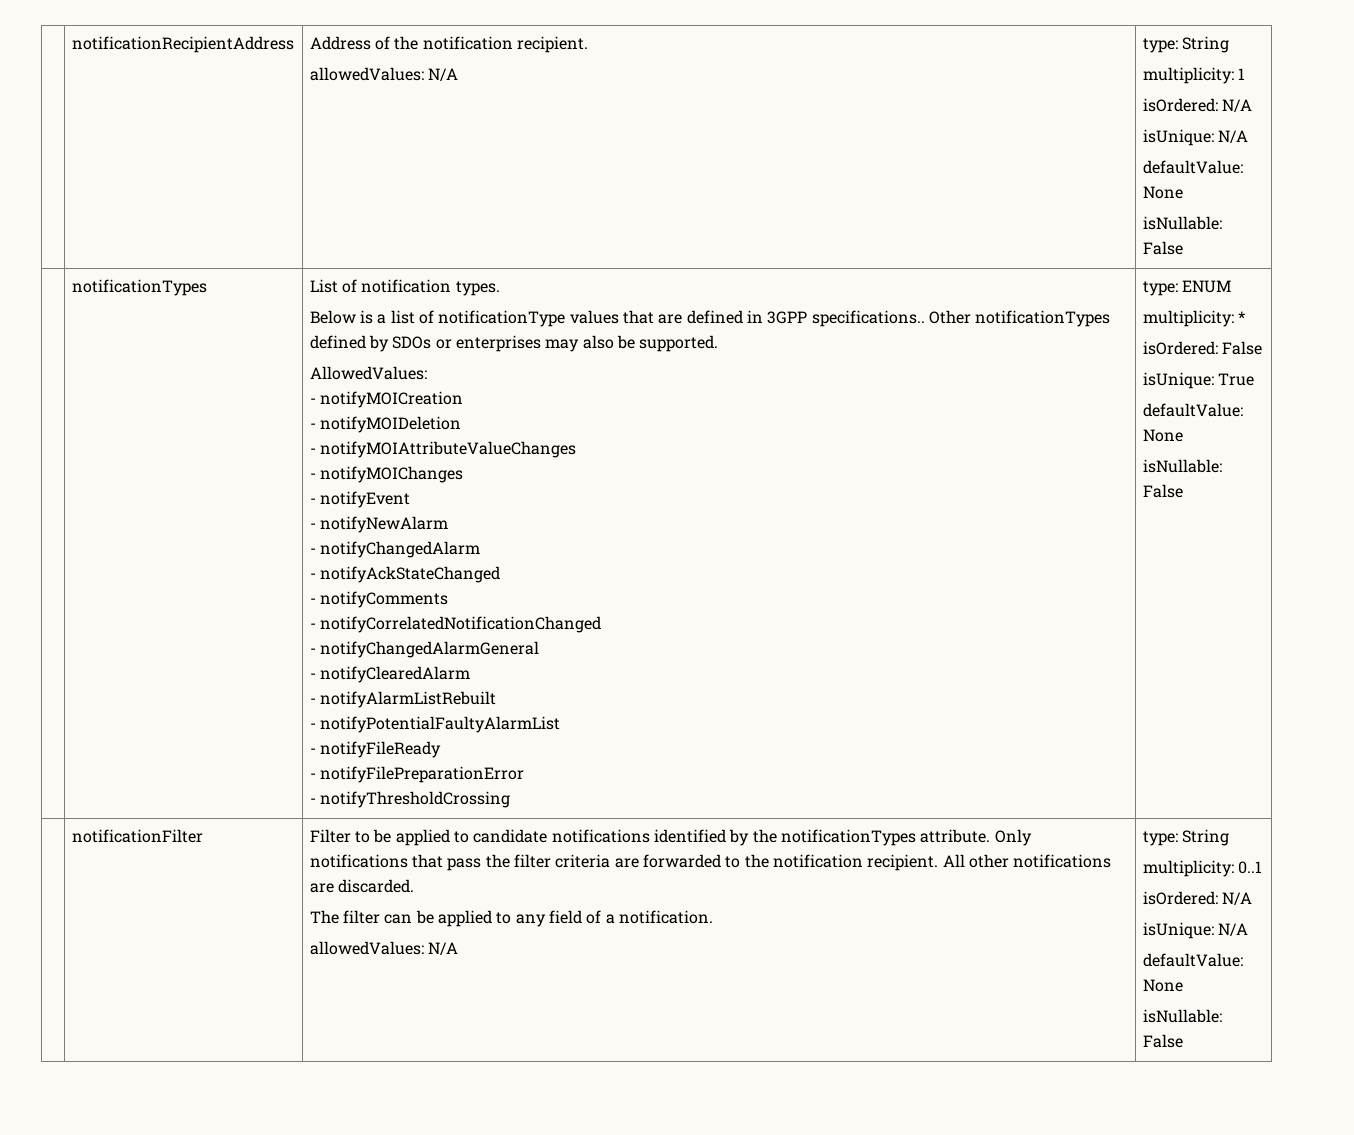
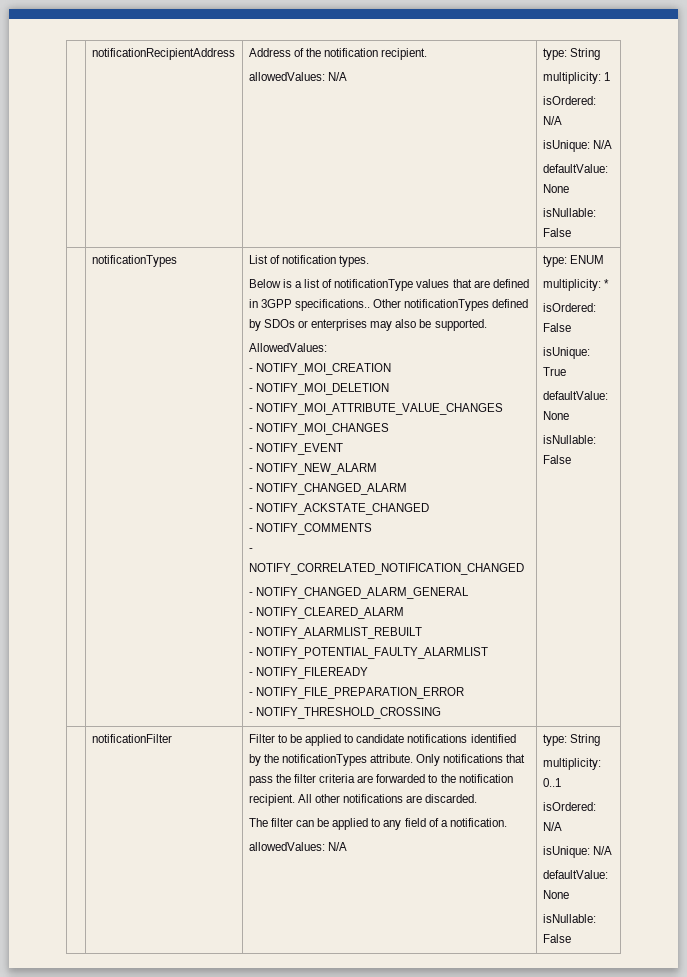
[320,391,464,408] [309,416,462,433] [309,441,577,458] [309,466,464,483] [309,491,411,508] [309,516,449,533] [309,541,481,558] [309,566,501,583] [309,591,449,608] [309,616,602,633] [309,641,540,658] [309,666,471,683] [309,691,497,708] [309,716,561,733] [309,741,442,758] [309,766,525,783] [309,791,511,808] notifyMOICreation // - notifyMOIDeletion // - notifyMOIAttributeValueChanges // - notifyMOIChanges // - notifyEvent // - notifyNewAlarm // - notifyChangedAlarm // - notifyAckStateChanged // - notifyComments // - notifyCorrelatedNotificationChanged // - notifyChangedAlarmGeneral // - notifyClearedAlarm // - notifyAlarmListRebuilt // - notifyPotentialFaultyAlarmList // - notifyFileReady // - notifyFilePreparationError // - notifyThresholdCrossing -> [255,363,391,375] [248,383,389,395] [248,403,503,415] [248,423,389,435] [248,443,343,455] [248,463,377,475] [248,483,407,495] [248,503,429,515] [248,523,372,535] [248,548,253,552] [248,563,524,575] [248,587,469,599] [248,607,404,619] [248,627,422,639] [248,647,488,659] [248,667,368,679] [248,687,464,699] [248,707,441,719] NOTIFY_MOI_CREATION // - NOTIFY_MOI_DELETION // - NOTIFY_MOI_ATTRIBUTE_VALUE_CHANGES // - NOTIFY_MOI_CHANGES // - NOTIFY_EVENT // - NOTIFY_NEW_ALARM // - NOTIFY_CHANGED_ALARM // - NOTIFY_ACKSTATE_CHANGED // - NOTIFY_COMMENTS // - NOTIFY_CORRELATED_NOTIFICATION_CHANGED // - NOTIFY_CHANGED_ALARM_GENERAL // - NOTIFY_CLEARED_ALARM // - NOTIFY_ALARMLIST_REBUILT // - NOTIFY_POTENTIAL_FAULTY_ALARMLIST // - NOTIFY_FILEREADY // - NOTIFY_FILE_PREPARATION_ERROR // - NOTIFY_THRESHOLD_CROSSING

